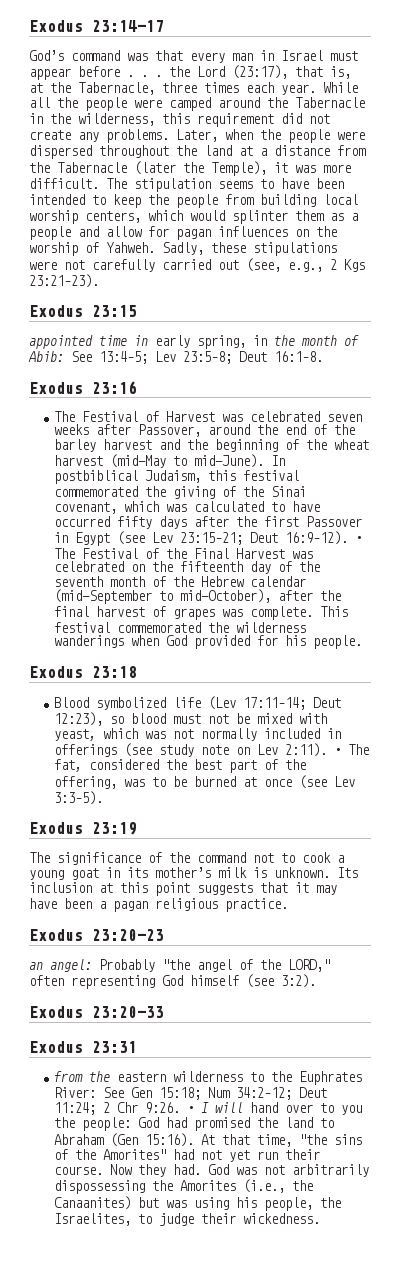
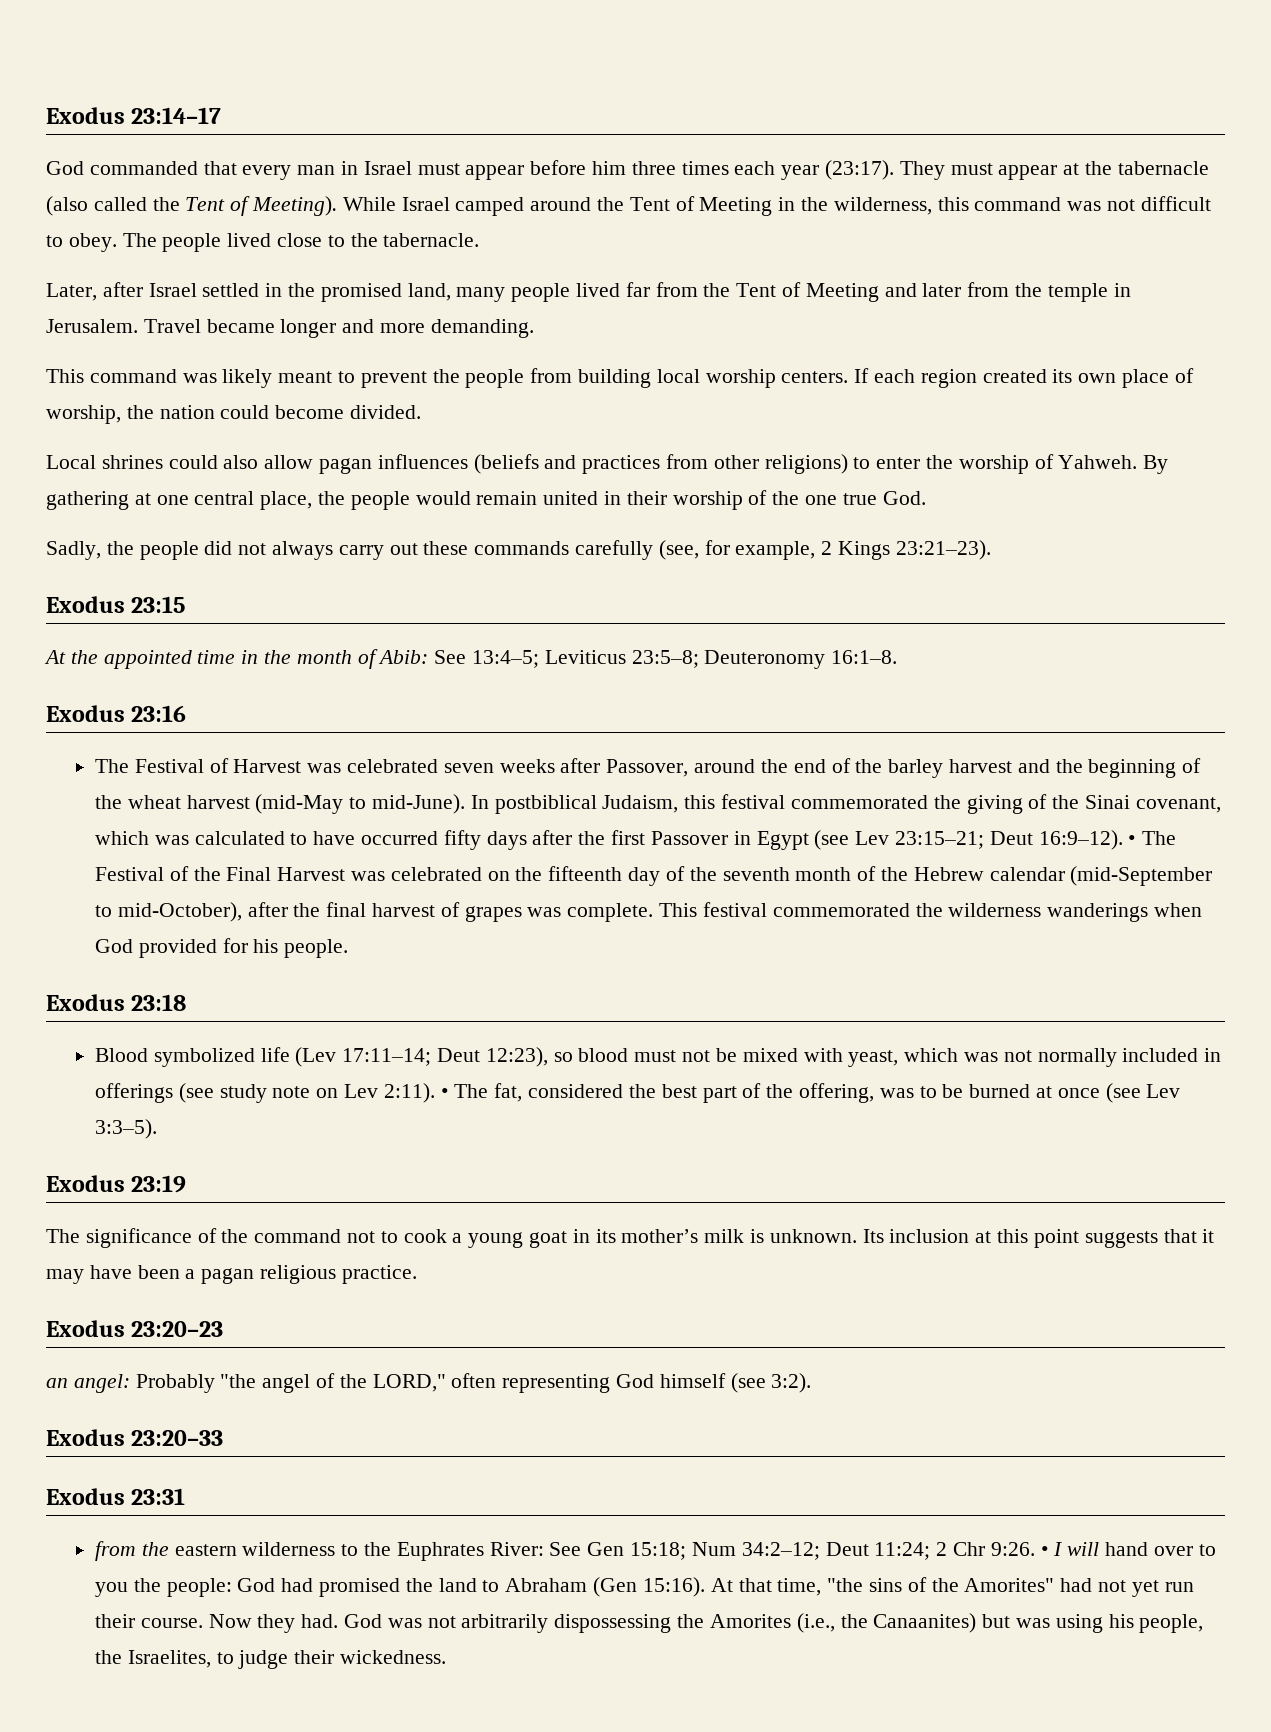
[29,50,148,61] God’s command was -> [46,161,198,175] God commanded
[127,65,351,79] [29,82,358,95] [29,97,365,111] [29,113,330,127] [29,129,365,143] [29,145,366,159] [29,161,351,176] [29,178,344,192] [29,194,141,208] . . . the Lord (23:17), that is, at the Tabernacle, three times each year. While all the people were camped around the Tabernacle in the wilderness, this requirement did not create any problems. Later, when the people were dispersed throughout the land at a distance from the Tabernacle (later the Temple), it was more difficult. The stipulation seems to have been intended to keep -> [592,160,1209,180] [46,196,1211,216] [46,233,480,252] [46,282,1131,302] [46,319,534,338] [46,369,427,388] him three times each year (23:17). They must appear at the tabernacle (also called the Tent of Meeting). While Israel camped around the Tent of Meeting in the wilderness, this command was not difficult to obey. The people lived close to the tabernacle. // Later, after Israel settled in the promised land, many people lived far from the Tent of Meeting and later from the temple in Jerusalem. Travel became longer and more demanding. // This command was likely meant to prevent
[85,210,358,224] [29,226,337,240] [29,242,337,256] [29,258,365,272] centers, which would splinter them as a people and allow for pagan influences on the worship of Yahweh. Sadly, these stipulations were not carefully carried out (see, e.g., 2 Kgs -> [781,368,1194,388] [46,405,422,424] [46,454,1169,474] [46,490,926,510] [46,540,891,560] centers. If each region created its own place of worship, the nation could become divided. // Local shrines could also allow pagan influences (beliefs and practices from other religions) to enter the worship of Yahweh. By gathering at one central place, the people would remain united in their worship of the one true God. // Sadly, the people did not always carry out these commands carefully (see, for example, 2 Kings
(137, 311) none -> [44,650,98,664] At the
[155,335,267,349] early spring, in -> (259, 657) none
[155,351,267,364] Lev 23:5–8; Deut -> [544,650,826,669] Leviticus 23:5–8; Deuteronomy

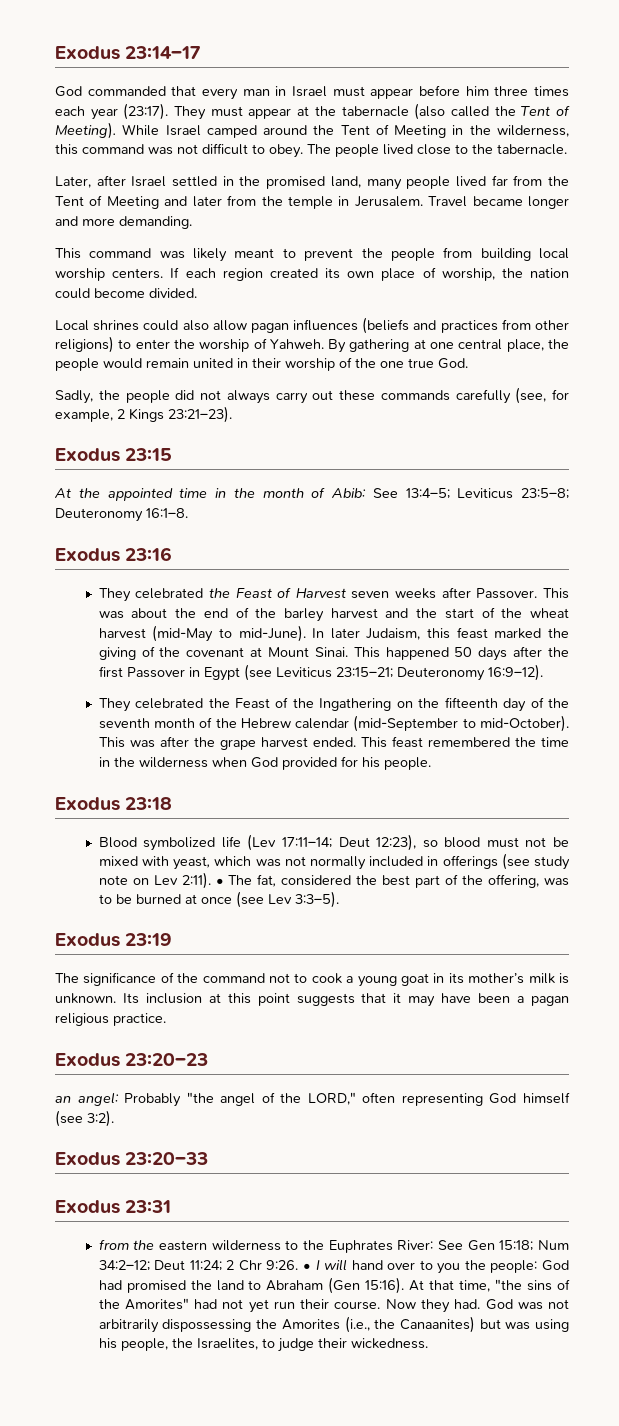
[95,758,756,777] The Festival of Harvest was celebrated seven weeks after Passover, around -> [98,587,569,602] [98,608,168,619] They celebrated the Feast of Harvest seven weeks after Passover. This was about
[1088,759,1177,778] beginning -> [444,608,474,619] start
[494,795,597,814] postbiblical -> [330,628,360,639] later
[721,794,928,809] festival commemorated -> [456,627,542,639] feast marked
[1084,795,1221,813] [95,830,481,850] Sinai covenant, which was calculated to have occurred fifty -> [186,647,473,660] covenant at Mount Sinai. This happened 50
[855,830,1177,850] [95,866,482,881] Lev 23:15–21; Deut 16:9–12). • The Festival of the Final Harvest was celebrated -> [275,664,543,681] [98,697,392,712] Leviticus 23:15–21; Deuteronomy 16:9–12). // They celebrated the Feast of the Ingathering
[117,902,910,922] mid-October), after the final harvest of grapes was complete. This festival commemorated -> [480,715,569,732] [98,736,569,750] [98,757,110,767] mid-October). This was after the grape harvest ended. This feast remembered the time in
[1047,903,1149,922] wanderings -> (208, 762) none

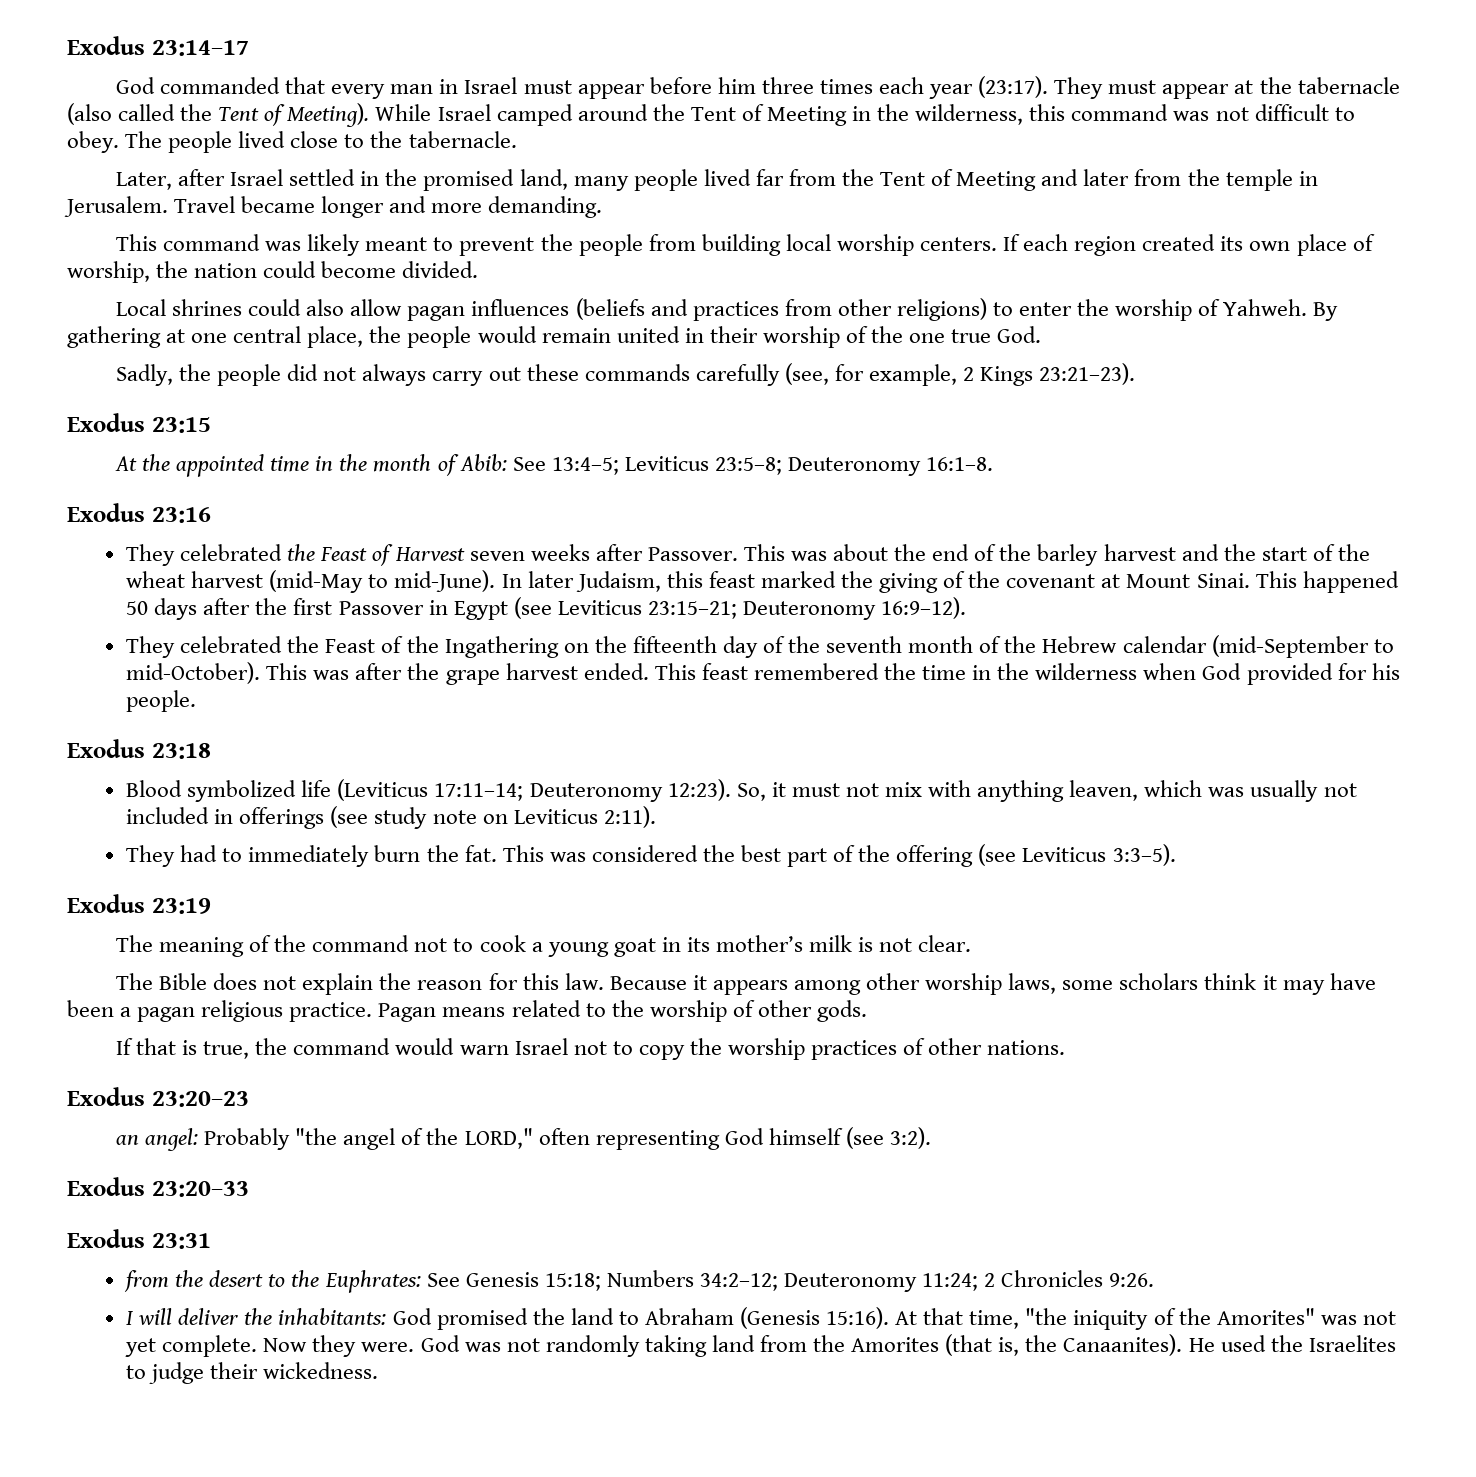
[247,834,569,851] [98,856,366,870] (Lev 17:11–14; Deut 12:23), so blood must not be mixed with yeast, which was not normally -> [337,779,1357,802] (Leviticus 17:11–14; Deuteronomy 12:23). So, it must not mix with anything leaven, which was usually not
[153,875,178,885] Lev -> [513,809,598,824] Leviticus
[215,874,277,887] • The fat, -> [126,845,586,867] // They had to immediately burn the fat. This was
[488,874,569,888] [98,891,292,908] offering, was to be burned at once (see Lev -> [896,844,1107,867] offering (see Leviticus
[83,972,157,986] significance -> [159,937,245,957] meaning
[55,993,387,1006] unknown. Its inclusion at this point suggests that -> [879,935,972,952] [116,973,1257,995] not clear. // The Bible does not explain the reason for this law. Because it appears among other worship laws, some scholars think
(166, 1019) none -> [378,1000,867,1022] [116,1038,1066,1060] Pagan means related to the worship of other gods. // If that is true, the command would warn Israel not to copy the worship practices of other nations.
[159,1240,569,1253] [98,1260,186,1271] eastern wilderness to the Euphrates River: See Gen 15:18; Num 34:2–12; Deut -> [209,1270,917,1293] desert to the Euphrates: See Genesis 15:18; Numbers 34:2–12; Deuteronomy
[238,1260,262,1271] Chr -> [1001,1270,1104,1287] Chronicles
[303,1263,312,1270] • -> (1155, 1280) //
[351,1260,570,1274] [98,1280,122,1290] hand over to you the people: God had -> [178,1308,432,1325] deliver the inhabitants: God
[328,1277,361,1294] (Gen -> [739,1307,820,1329] (Genesis
[527,1280,553,1291] sins -> [1073,1310,1149,1330] iniquity
[194,1299,218,1309] had -> [1320,1315,1357,1325] was
[273,1299,381,1310] run their course. -> [162,1335,258,1357] complete.
[454,1299,481,1309] had. -> [361,1342,415,1352] were.
[98,1316,570,1333] [98,1338,258,1351] arbitrarily dispossessing the Amorites (i.e., the Canaanites) but was using his people, the Israelites, -> [545,1334,1396,1357] randomly taking land from the Amorites (that is, the Canaanites). He used the Israelites

